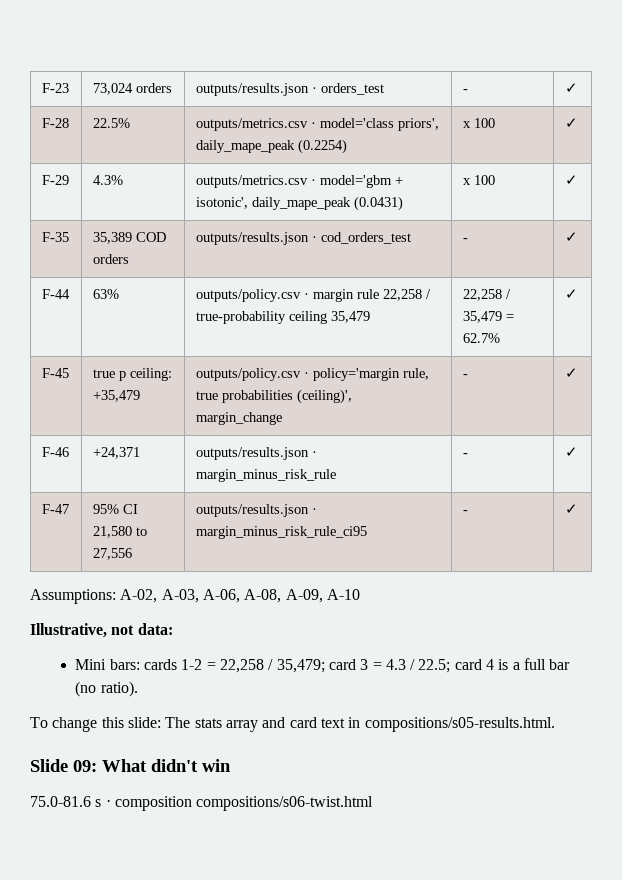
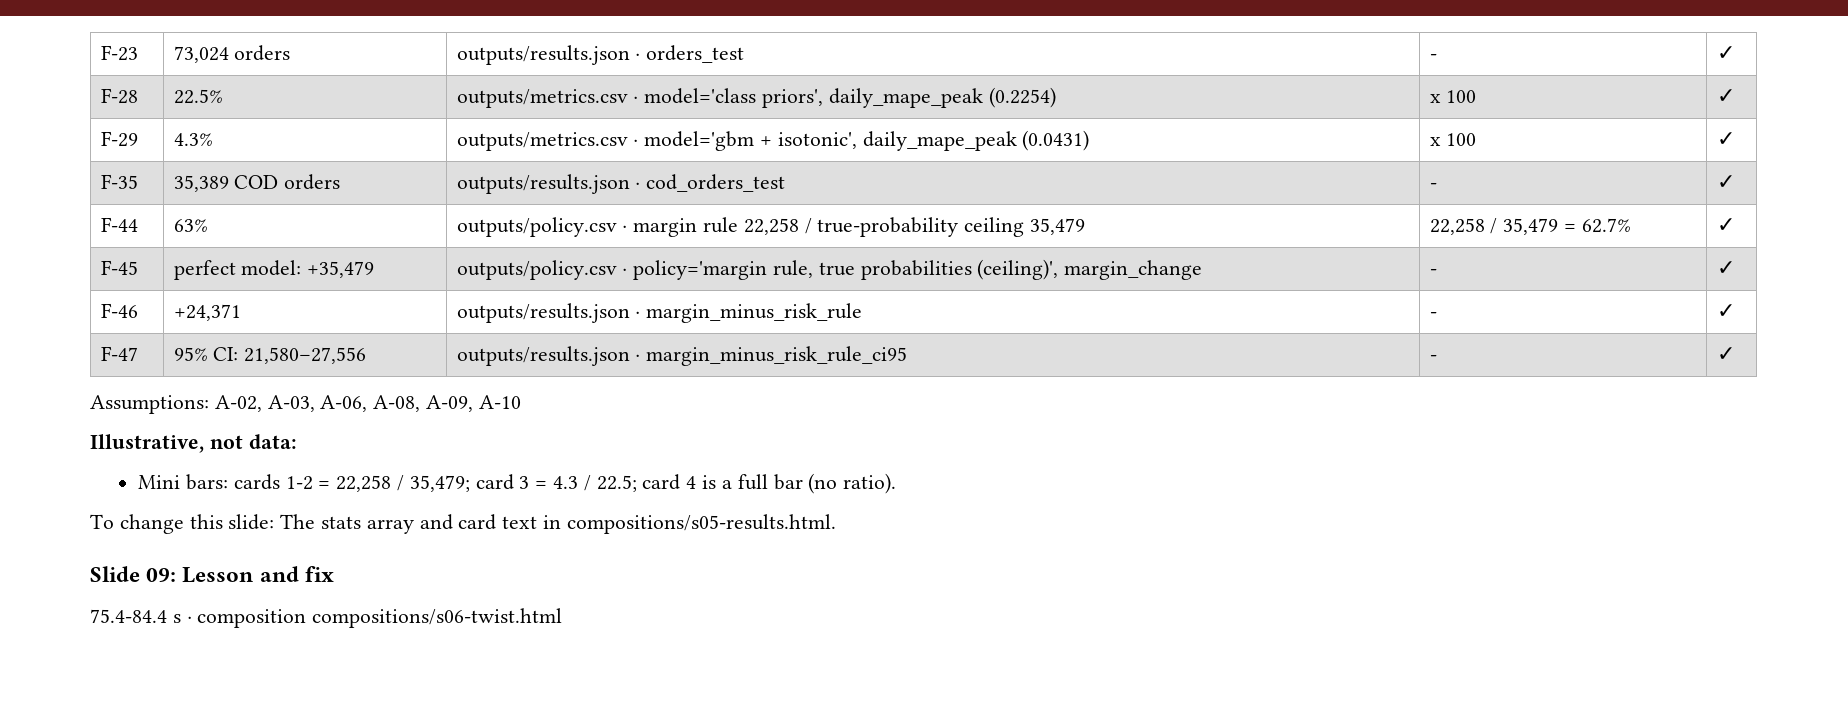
[92,368,172,381] true p ceiling: -> [173,260,302,280] perfect model:
[122,504,138,514] [92,526,147,538] [92,548,132,560] CI 21,580 to 27,556 -> [213,347,367,364] CI: 21,580–27,556
[102,759,231,772] [30,796,91,807] What didn't win // 75.0-81.6 -> [182,566,334,583] [90,609,167,623] Lesson and fix // 75.4-84.4

